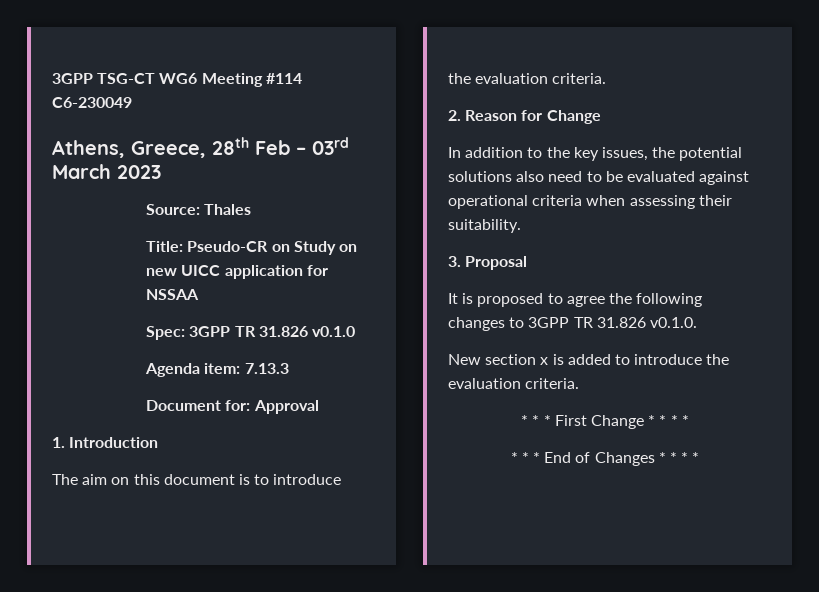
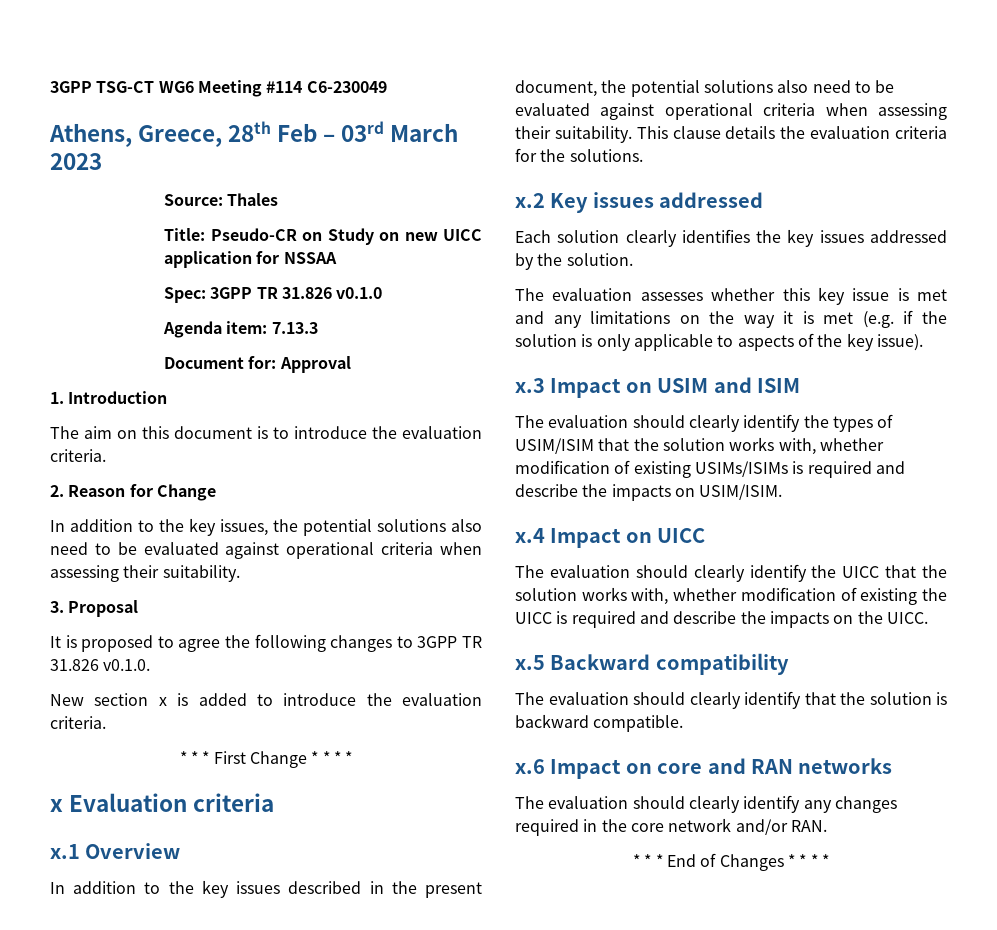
(689, 420) none -> [50,793,275,812] [50,843,181,859] [50,880,483,898] [515,80,895,97] [515,103,948,120] [515,126,947,143] [515,148,643,162] [515,192,764,213] [515,229,947,247] [515,253,633,270] [515,287,947,305] [515,310,948,328] [515,333,923,351] [515,377,800,398] [515,414,894,432] [515,437,884,455] [515,460,905,478] [515,484,783,501] [515,528,706,548] [515,564,947,582] [515,587,947,605] [515,611,928,628] [515,653,789,675] [515,691,947,709] [515,714,684,732] [515,758,893,779] [515,795,897,813] [515,818,827,836] // x Evaluation criteria // x.1 Overview // In addition to the key issues described in the present document, the potential solutions also need to be evaluated against operational criteria when assessing their suitability. This clause details the evaluation criteria for the solutions. // x.2 Key issues addressed // Each solution clearly identifies the key issues addressed by the solution. // The evaluation assesses whether this key issue is met and any limitations on the way it is met (e.g. if the solution is only applicable to aspects of the key issue). // x.3 Impact on USIM and ISIM // The evaluation should clearly identify the types of USIM/ISIM that the solution works with, whether modification of existing USIMs/ISIMs is required and describe the impacts on USIM/ISIM. // x.4 Impact on UICC // The evaluation should clearly identify the UICC that the solution works with, whether modification of existing the UICC is required and describe the impacts on the UICC. // x.5 Backward compatibility // The evaluation should clearly identify that the solution is backward compatible. // x.6 Impact on core and RAN networks // The evaluation should clearly identify any changes required in the core network and/or RAN.

